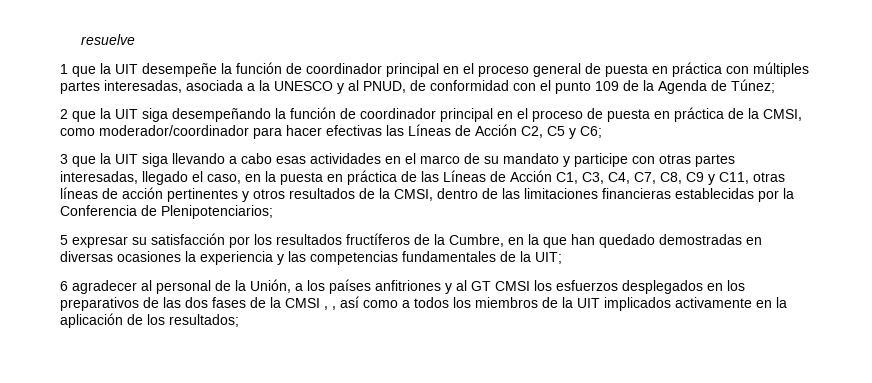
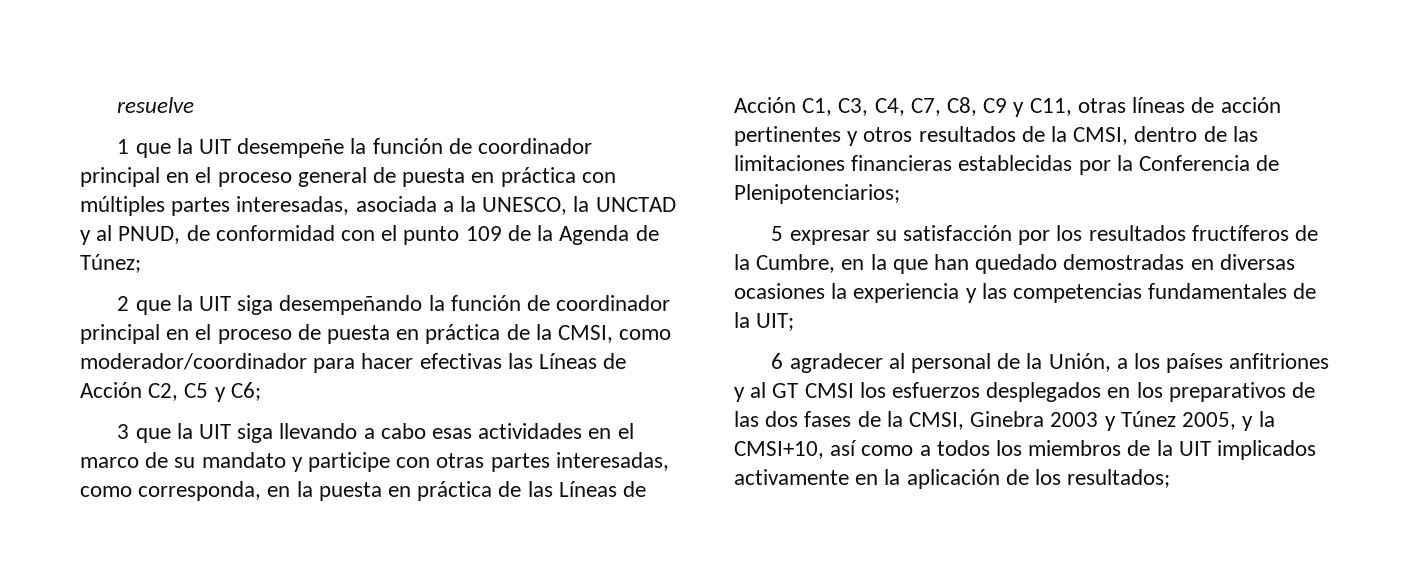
[274,81,333,91] UNESCO -> [482,196,676,215] UNESCO, la UNCTAD
[142,171,241,185] llegado el caso, -> [80,481,262,501] como corresponda,
[285,298,336,310] CMSI , , -> [909,411,1275,431] [734,441,824,459] CMSI, Ginebra 2003 y Túnez 2005, y la CMSI+10,

